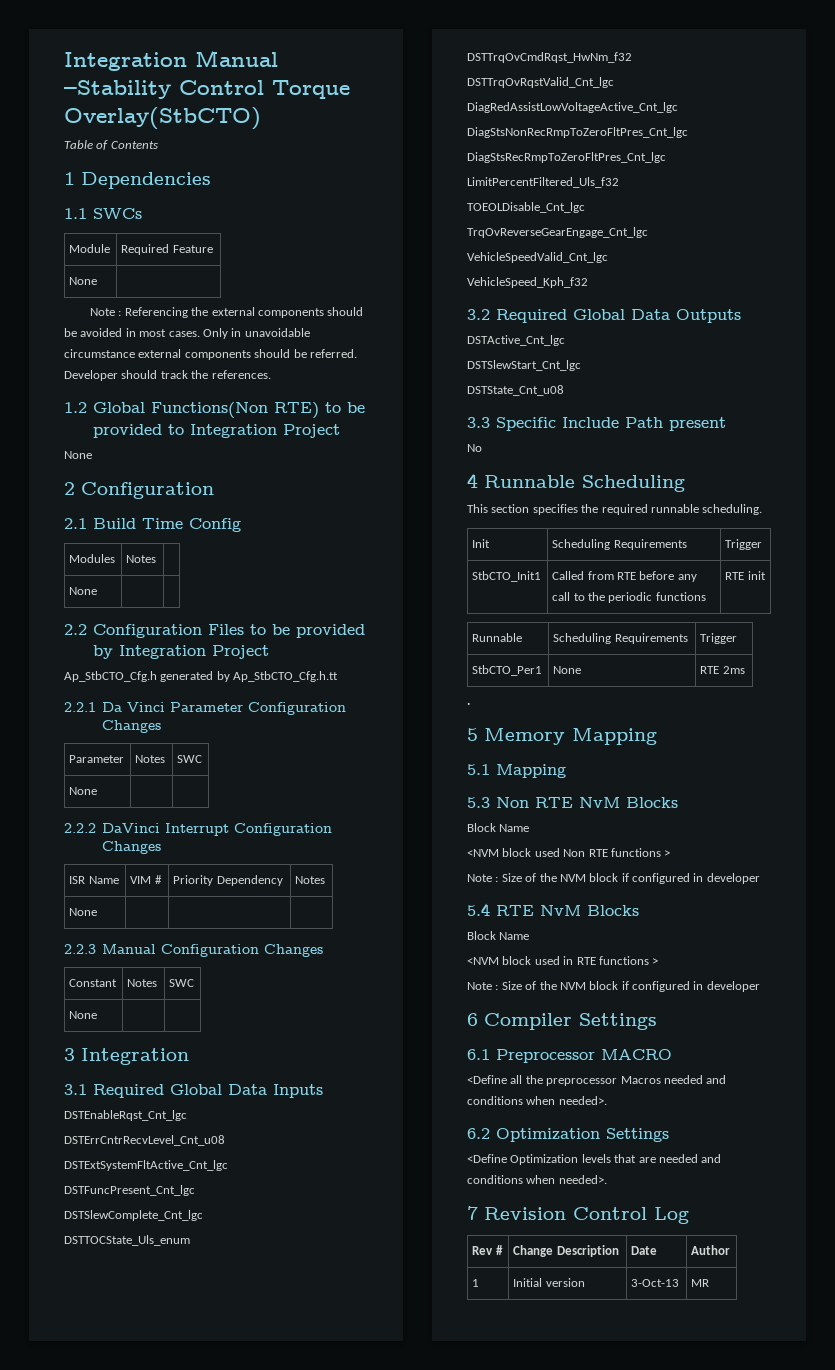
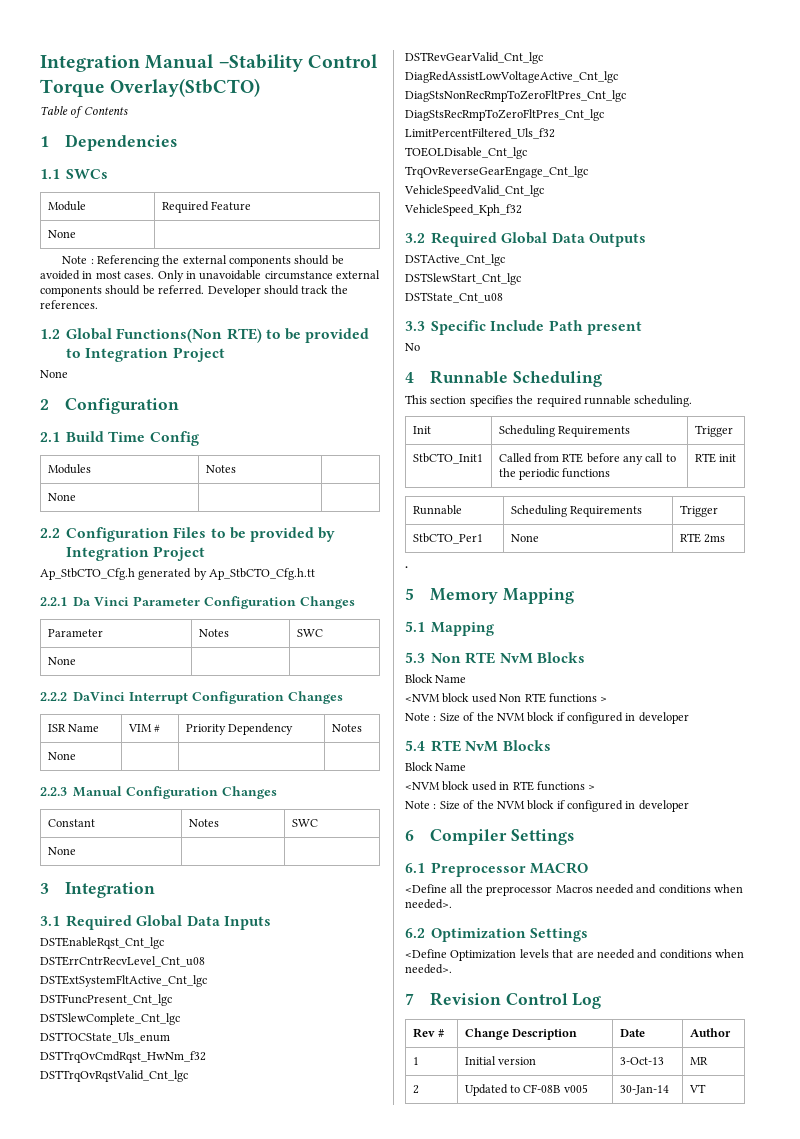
(614, 82) none -> [405,52,543,64] // DSTRevGearValid_Cnt_lgc
(710, 1283) none -> [412,1085,419,1094] [464,1084,588,1096] [619,1085,669,1095] [688,1084,706,1093] // 2 | Updated to CF-08B v005 | 30-Jan-14 | VT

